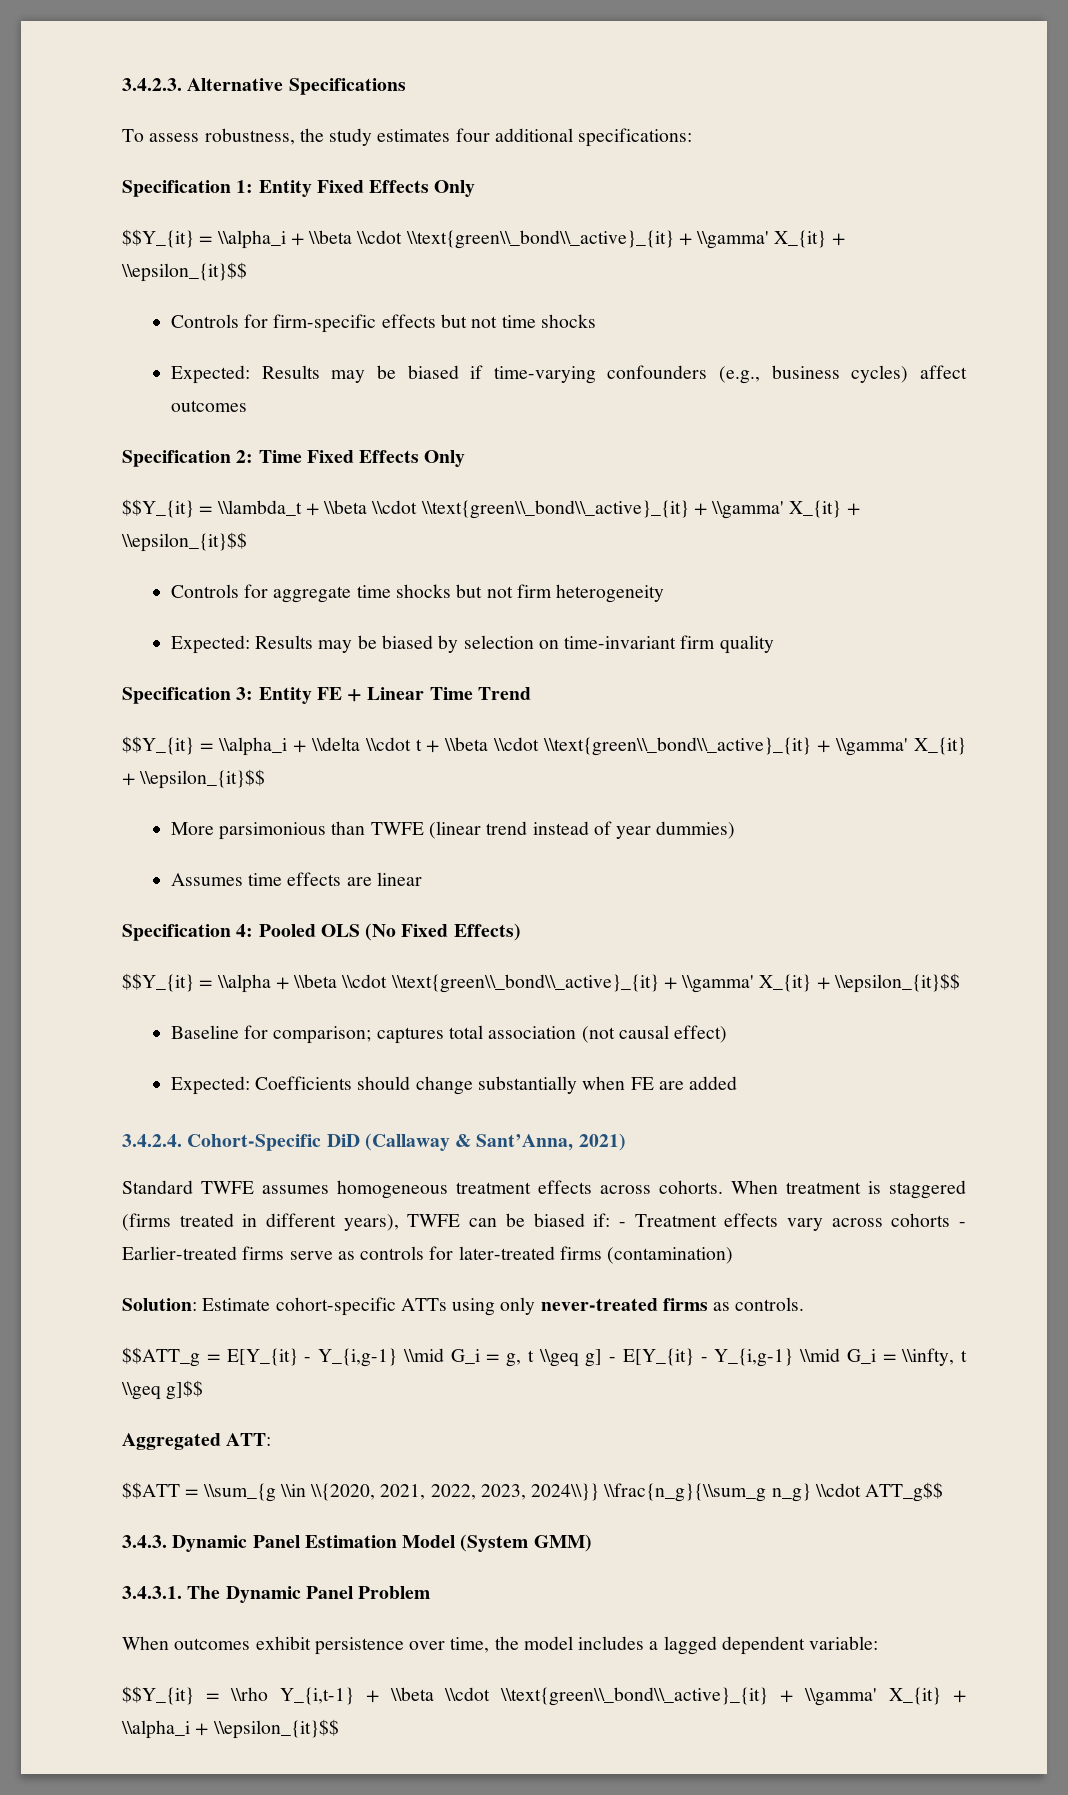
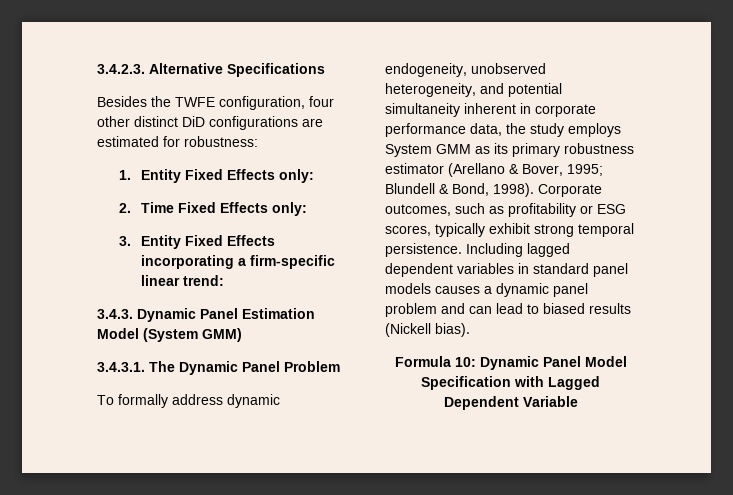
[122,128,693,147] [122,180,476,197] [122,229,845,249] [121,262,247,282] [170,314,596,333] [170,365,967,384] [170,400,247,412] [122,450,466,467] [122,499,860,519] [121,532,247,552] [170,584,665,603] [170,635,774,654] [122,687,531,704] [122,736,966,756] [122,769,266,789] [170,821,736,840] [170,872,422,886] [122,923,521,941] [122,973,960,993] [170,1025,728,1044] [170,1076,738,1095] [122,1133,626,1151] [122,1180,966,1199] [122,1213,966,1231] [122,1246,734,1264] [122,1297,805,1316] [122,1347,967,1367] [121,1380,204,1400] [122,1433,272,1450] [122,1482,944,1502] To assess robustness, the study estimates four additional specifications: // Specification 1: Entity Fixed Effects Only // $$Y_{it} = \\alpha_i + \\beta \\cdot \\text{green\\_bond\\_active}_{it} + \\gamma' X_{it} + \\epsilon_{it}$$ // Controls for firm-specific effects but not time shocks // Expected: Results may be biased if time-varying confounders (e.g., business cycles) affect outcomes // Specification 2: Time Fixed Effects Only // $$Y_{it} = \\lambda_t + \\beta \\cdot \\text{green\\_bond\\_active}_{it} + \\gamma' X_{it} + \\epsilon_{it}$$ // Controls for aggregate time shocks but not firm heterogeneity // Expected: Results may be biased by selection on time-invariant firm quality // Specification 3: Entity FE + Linear Time Trend // $$Y_{it} = \\alpha_i + \\delta \\cdot t + \\beta \\cdot \\text{green\\_bond\\_active}_{it} + \\gamma' X_{it} + \\epsilon_{it}$$ // More parsimonious than TWFE (linear trend instead of year dummies) // Assumes time effects are linear // Specification 4: Pooled OLS (No Fixed Effects) // $$Y_{it} = \\alpha + \\beta \\cdot \\text{green\\_bond\\_active}_{it} + \\gamma' X_{it} + \\epsilon_{it}$$ // Baseline for comparison; captures total association (not causal effect) // Expected: Coefficients should change substantially when FE are added // 3.4.2.4. Cohort-Specific DiD (Callaway & Sant’Anna, 2021) // Standard TWFE assumes homogeneous treatment effects across cohorts. When treatment is staggered (firms treated in different years), TWFE can be biased if: - Treatment effects vary across cohorts - Earlier-treated firms serve as controls for later-treated firms (contamination) // Solution: Estimate cohort-specific ATTs using only never-treated firms as controls. // $$ATT_g = E[Y_{it} - Y_{i,g-1} \\mid G_i = g, t \\geq g] - E[Y_{it} - Y_{i,g-1} \\mid G_i = \\infty, t \\geq g]$$ // Aggregated ATT: // $$ATT = \\sum_{g \\in \\{2020, 2021, 2022, 2023, 2024\\}} \\frac{n_g}{\\sum_g n_g} \\cdot ATT_g$$ -> [97,96,334,110] [97,116,323,130] [97,136,258,147] [118,169,314,183] [118,202,307,216] [118,235,275,249] [140,255,335,269] [140,275,224,286] Besides the TWFE configuration, four other distinct DiD configurations are estimated for robustness: // 1. Entity Fixed Effects only: // 2. Time Fixed Effects only: // 3. Entity Fixed Effects incorporating a firm-specific linear trend:
[122,1636,879,1655] [122,1686,966,1706] [121,1719,339,1739] When outcomes exhibit persistence over time, the model includes a lagged dependent variable: // $$Y_{it} = \\rho Y_{i,t-1} + \\beta \\cdot \\text{green\\_bond\\_active}_{it} + \\gamma' X_{it} + \\alpha_i + \\epsilon_{it}$$ -> [97,394,280,408] [385,63,546,77] [385,83,562,97] [385,103,596,117] [385,123,621,137] [385,143,634,157] [385,163,603,177] [385,183,602,197] [385,203,626,217] [385,223,634,237] [385,243,570,257] [385,263,628,277] [385,283,588,297] [385,303,631,317] [385,323,470,337] [394,356,627,370] [421,376,600,390] [443,396,578,410] To formally address dynamic endogeneity, unobserved heterogeneity, and potential simultaneity inherent in corporate performance data, the study employs System GMM as its primary robustness estimator (Arellano & Bover, 1995; Blundell & Bond, 1998). Corporate outcomes, such as profitability or ESG scores, typically exhibit strong temporal persistence. Including lagged dependent variables in standard panel models causes a dynamic panel problem and can lead to biased results (Nickell bias). // Formula 10: Dynamic Panel Model Specification with Lagged Dependent Variable

